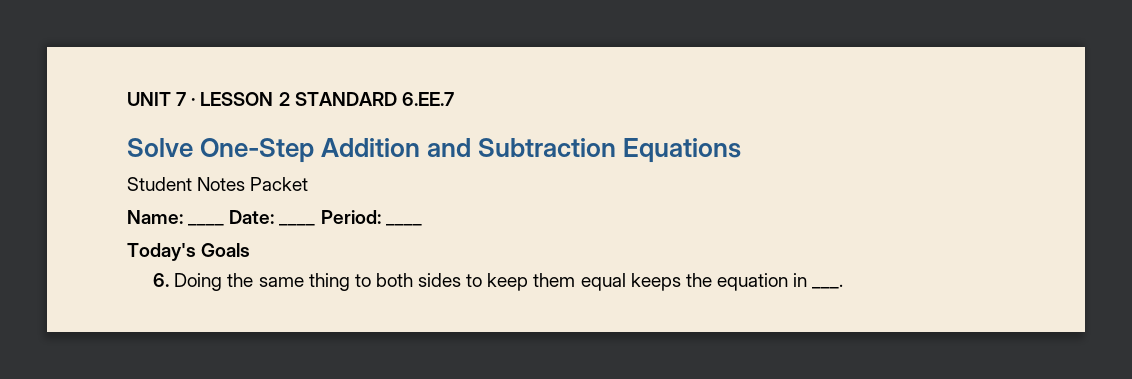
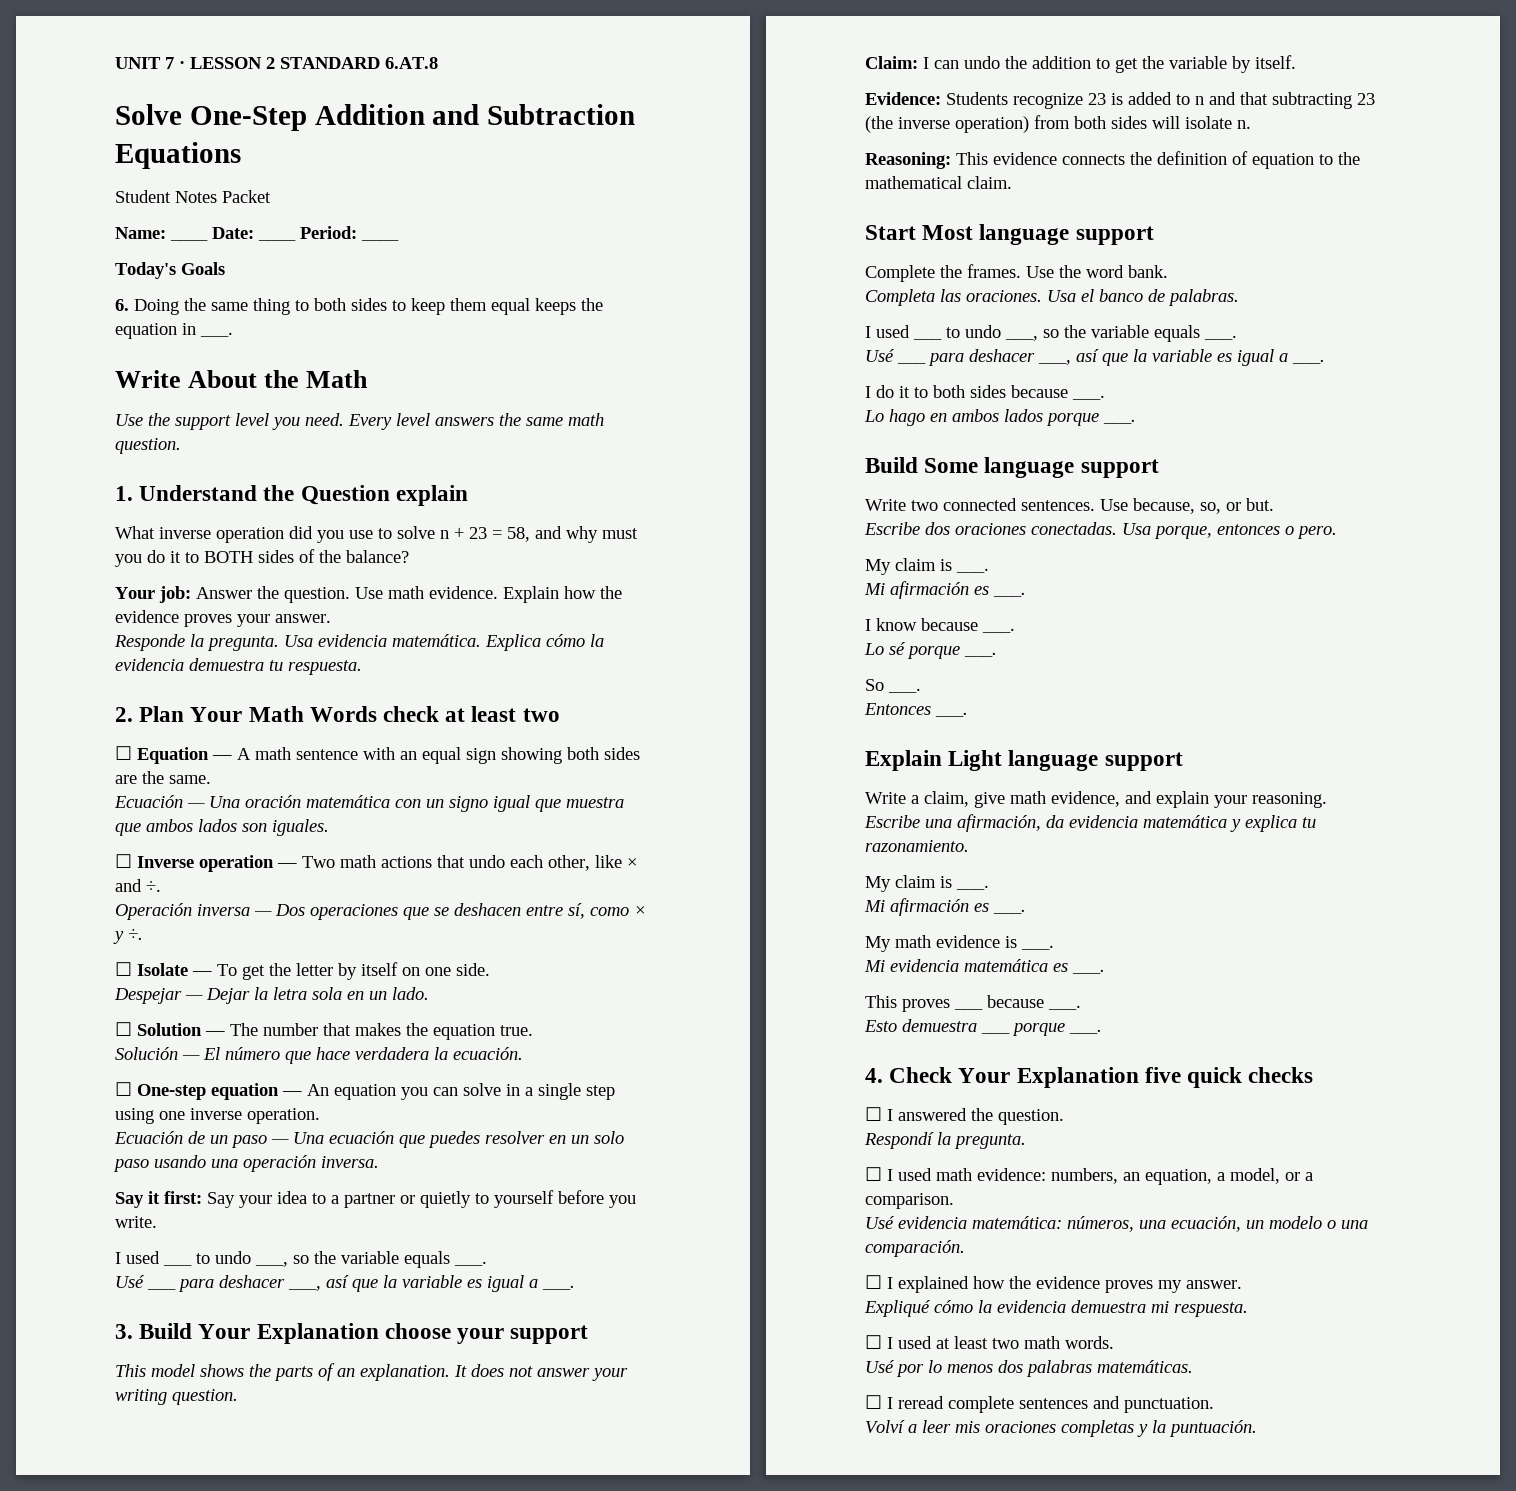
[401,92,454,106] 6.EE.7 -> [385,57,438,69] 6.AT.8
(844, 286) none -> [115,370,369,388] [115,413,604,430] [115,438,181,454] [115,485,468,506] [115,526,638,543] [115,549,409,567] [115,586,622,603] [115,610,331,627] [114,634,604,651] [115,658,362,675] [115,706,560,722] [115,746,640,764] [115,771,211,784] [114,795,624,812] [115,819,329,836] [115,854,637,872] [115,879,161,892] [115,903,646,920] [113,929,143,944] [115,962,490,980] [114,987,429,1004] [115,1022,533,1040] [115,1047,523,1064] [115,1082,615,1100] [115,1108,320,1124] [114,1131,624,1148] [113,1155,379,1172] [115,1190,636,1208] [115,1216,157,1228] [115,1251,160,1264] [163,1264,192,1266] [196,1251,487,1268] [115,1275,144,1288] [147,1275,575,1292] [115,1323,589,1344] [115,1363,628,1381] [115,1389,238,1405] [865,55,1296,73] [865,92,1375,109] [865,115,1251,133] [865,151,1360,169] [865,176,1012,189] [865,224,1154,245] [865,264,1168,282] [865,289,1239,306] [865,325,910,338] [913,338,942,340] [946,325,1237,342] [865,349,894,362] [897,349,1325,366] [865,385,1105,400] [864,409,1136,426] [865,457,1159,478] [865,498,1274,514] [864,522,1337,539] [865,558,989,575] [864,581,1026,599] [865,618,1015,633] [864,642,997,659] [865,679,921,693] [864,703,968,717] [865,750,1183,771] [865,791,1327,808] [864,814,1316,832] [865,840,969,852] [865,875,989,892] [864,898,1026,916] [865,935,1054,952] [864,959,1105,974] [865,995,983,1012] [987,995,1081,1010] [864,1019,977,1032] [981,1023,1102,1036] [865,1067,1314,1088] [865,1107,1064,1125] [864,1132,1026,1149] [865,1167,1313,1185] [865,1193,954,1209] [865,1216,1368,1232] [865,1240,965,1257] [865,1275,1242,1293] [864,1300,1248,1317] [865,1335,1114,1349] [865,1360,1193,1377] [865,1395,1214,1413] [865,1420,1257,1437] // Write About the Math // Use the support level you need. Every level answers the same math question. // 1. Understand the Question explain // What inverse operation did you use to solve n + 23 = 58, and why must you do it to BOTH sides of the balance? // Your job: Answer the question. Use math evidence. Explain how the evidence proves your answer. // Responde la pregunta. Usa evidencia matemática. Explica cómo la evidencia demuestra tu respuesta. // 2. Plan Your Math Words check at least two // ☐ Equation — A math sentence with an equal sign showing both sides are the same. // Ecuación — Una oración matemática con un signo igual que muestra que ambos lados son iguales. // ☐ Inverse operation — Two math actions that undo each other, like × and ÷. // Operación inversa — Dos operaciones que se deshacen entre sí, como × y ÷. // ☐ Isolate — To get the letter by itself on one side. // Despejar — Dejar la letra sola en un lado. // ☐ Solution — The number that makes the equation true. // Solución — El número que hace verdadera la ecuación. // ☐ One-step equation — An equation you can solve in a single step using one inverse operation. // Ecuación de un paso — Una ecuación que puedes resolver en un solo paso usando una operación inversa. // Say it first: Say your idea to a partner or quietly to yourself before you write. // I used ___ to undo ___, so the variable equals ___. // Usé ___ para deshacer ___, así que la variable es igual a ___. // 3. Build Your Explanation choose your support // This model shows the parts of an explanation. It does not answer your writing question. // Claim: I can undo the addition to get the variable by itself. // Evidence: Students recognize 23 is added to n and that subtracting 23 (the inverse operation) from both sides will isolate n. // Reasoning: This evidence connects the definition of equation to the mathematical claim. // Start Most language support // Complete the frames. Use the word bank. // Completa las oraciones. Usa el banco de palabras. // I used ___ to undo ___, so the variable equals ___. // Usé ___ para deshacer ___, así que la variable es igual a ___. // I do it to both sides because ___. // Lo hago en ambos lados porque ___. // Build Some language support // Write two connected sentences. Use because, so, or but. // Escribe dos oraciones conectadas. Usa porque, entonces o pero. // My claim is ___. // Mi afirmación es ___. // I know because ___. // Lo sé porque ___. // So ___. // Entonces ___. // Explain Light language support // Write a claim, give math evidence, and explain your reasoning. // Escribe una afirmación, da evidencia matemática y explica tu razonamiento. // My claim is ___. // Mi afirmación es ___. // My math evidence is ___. // Mi evidencia matemática es ___. // This proves ___ because ___. // Esto demuestra ___ porque ___. // 4. Check Your Explanation five quick checks // ☐ I answered the question. // Respondí la pregunta. // ☐ I used math evidence: numbers, an equation, a model, or a comparison. // Usé evidencia matemática: números, una ecuación, un modelo o una comparación. // ☐ I explained how the evidence proves my answer. // Expliqué cómo la evidencia demuestra mi respuesta. // ☐ I used at least two math words. // Usé por lo menos dos palabras matemáticas. // ☐ I reread complete sentences and punctuation. // Volví a leer mis oraciones completas y la puntuación.

